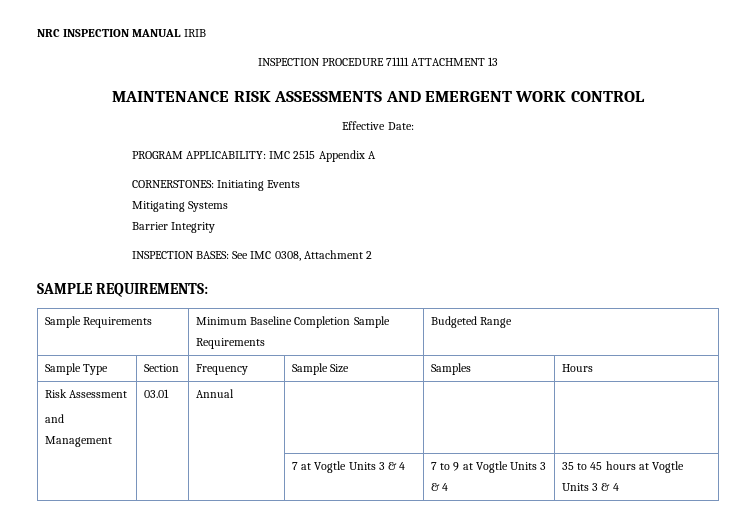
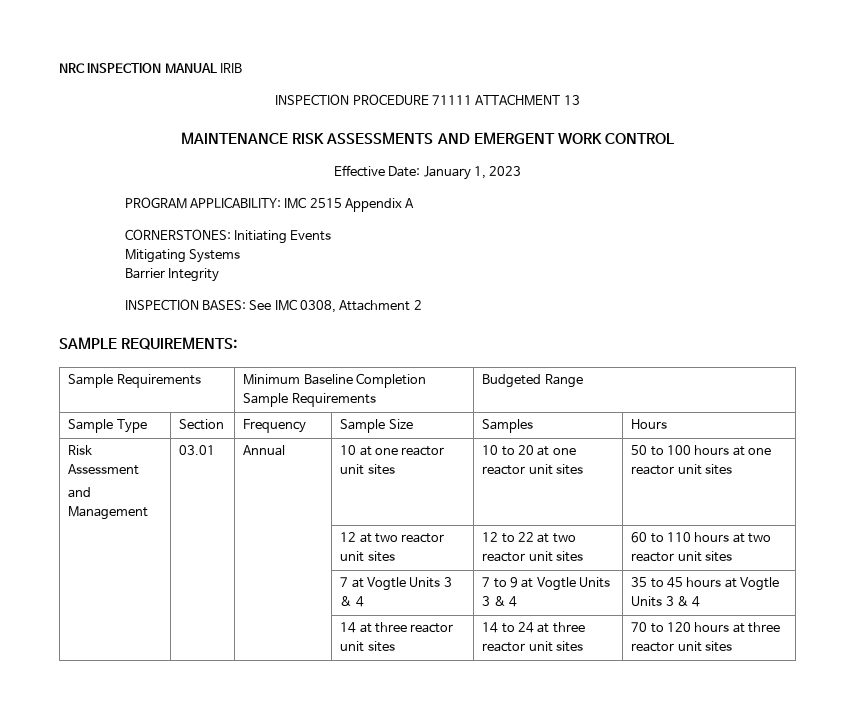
(414, 126) none -> [423,166,522,180] January 1, 2023
(234, 393) | | -> [340,445,445,456] [340,464,395,475] [482,445,576,456] [482,464,584,475] [631,445,772,456] [631,464,733,475] [340,532,445,543] [340,551,395,562] [482,532,576,543] [482,551,584,562] [631,532,772,543] [631,551,733,562] 10 at one reactor unit sites | 10 to 20 at one reactor unit sites | 50 to 100 hours at one reactor unit sites // | | | 12 at two reactor unit sites | 12 to 22 at two reactor unit sites | 60 to 110 hours at two reactor unit sites
(619, 487) none -> [340,622,454,633] [340,641,395,652] [482,622,585,633] [482,641,584,652] [631,622,781,633] [631,641,733,652] // | | | 14 at three reactor unit sites | 14 to 24 at three reactor unit sites | 70 to 120 hours at three reactor unit sites

